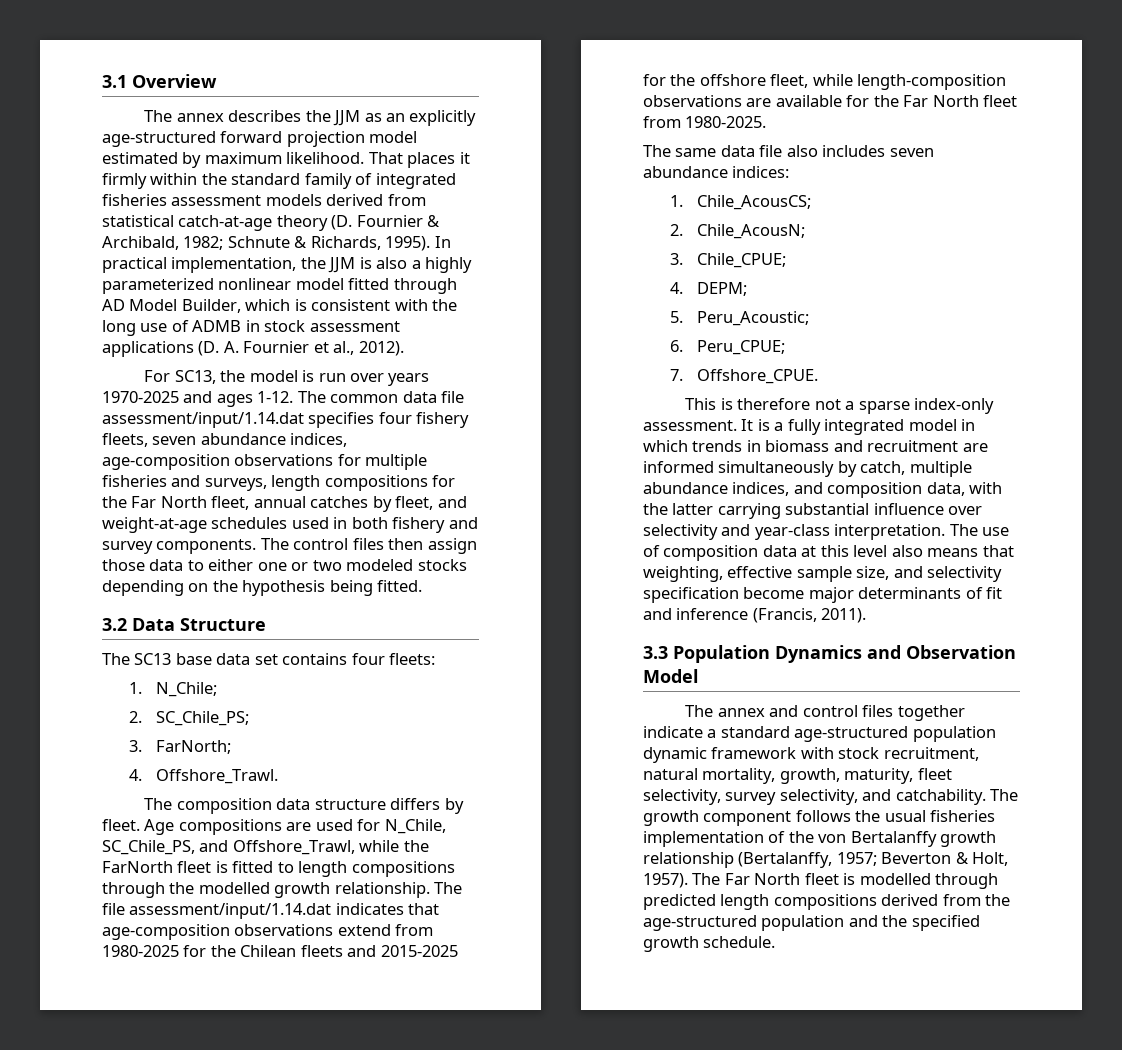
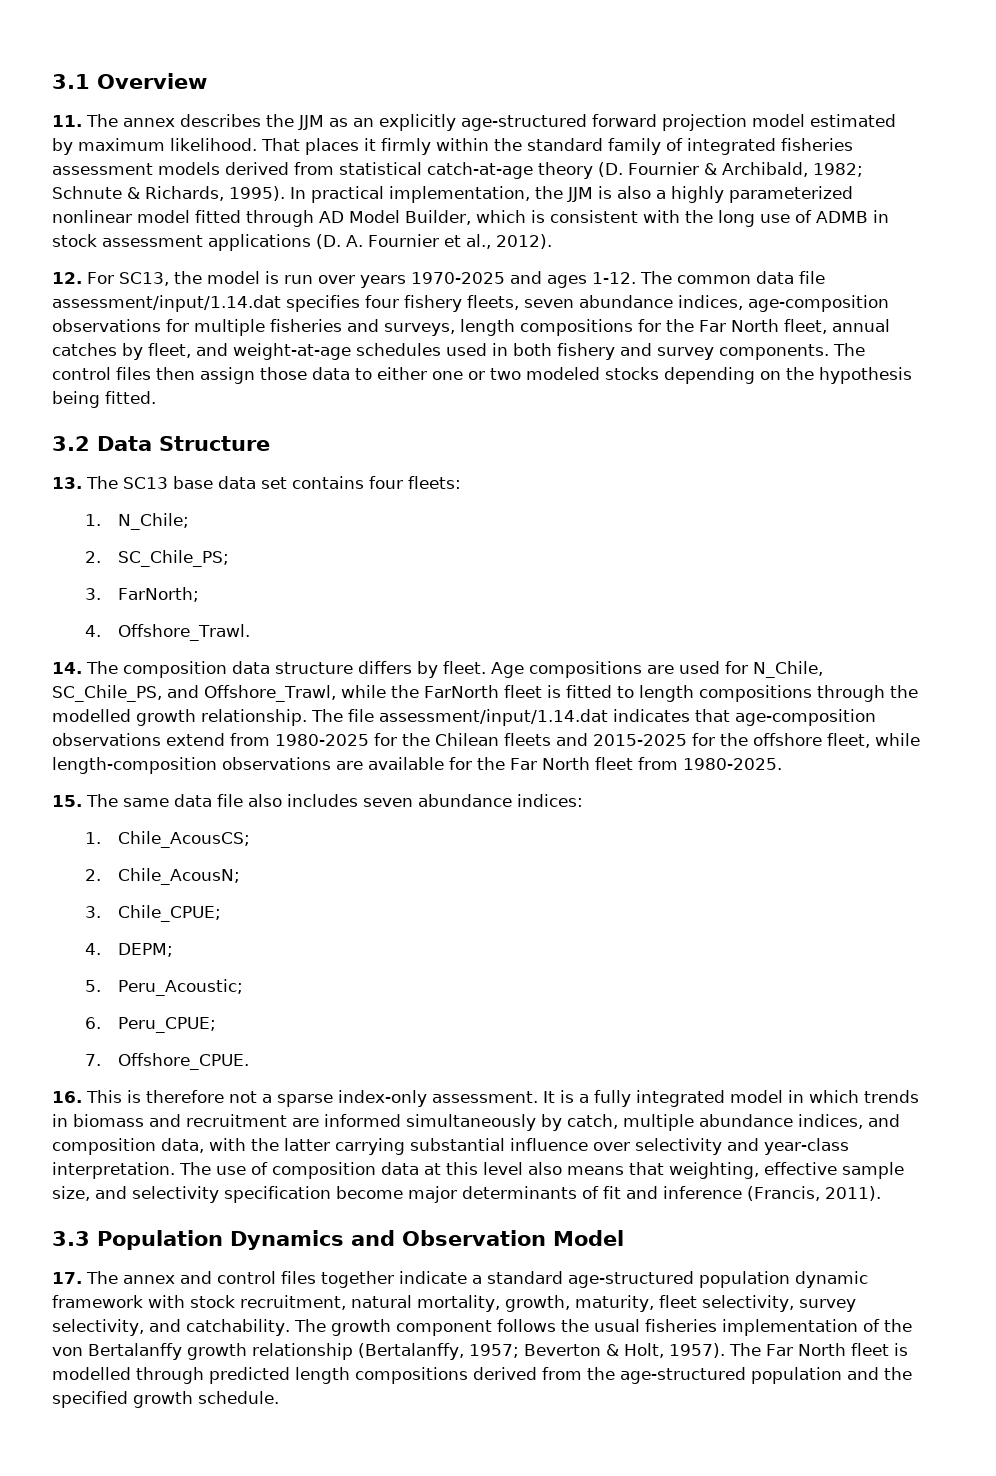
(217, 81) none -> [52,115,82,127] 11.
(404, 348) none -> [52,272,82,284] 12.
(266, 624) none -> [52,477,82,489] 13.
(278, 776) none -> [52,662,82,674] 14.
(767, 122) none -> [52,795,82,807] 15.
(818, 376) none -> [52,1091,82,1103] 16.
(698, 676) none -> [52,1272,82,1284] 17.

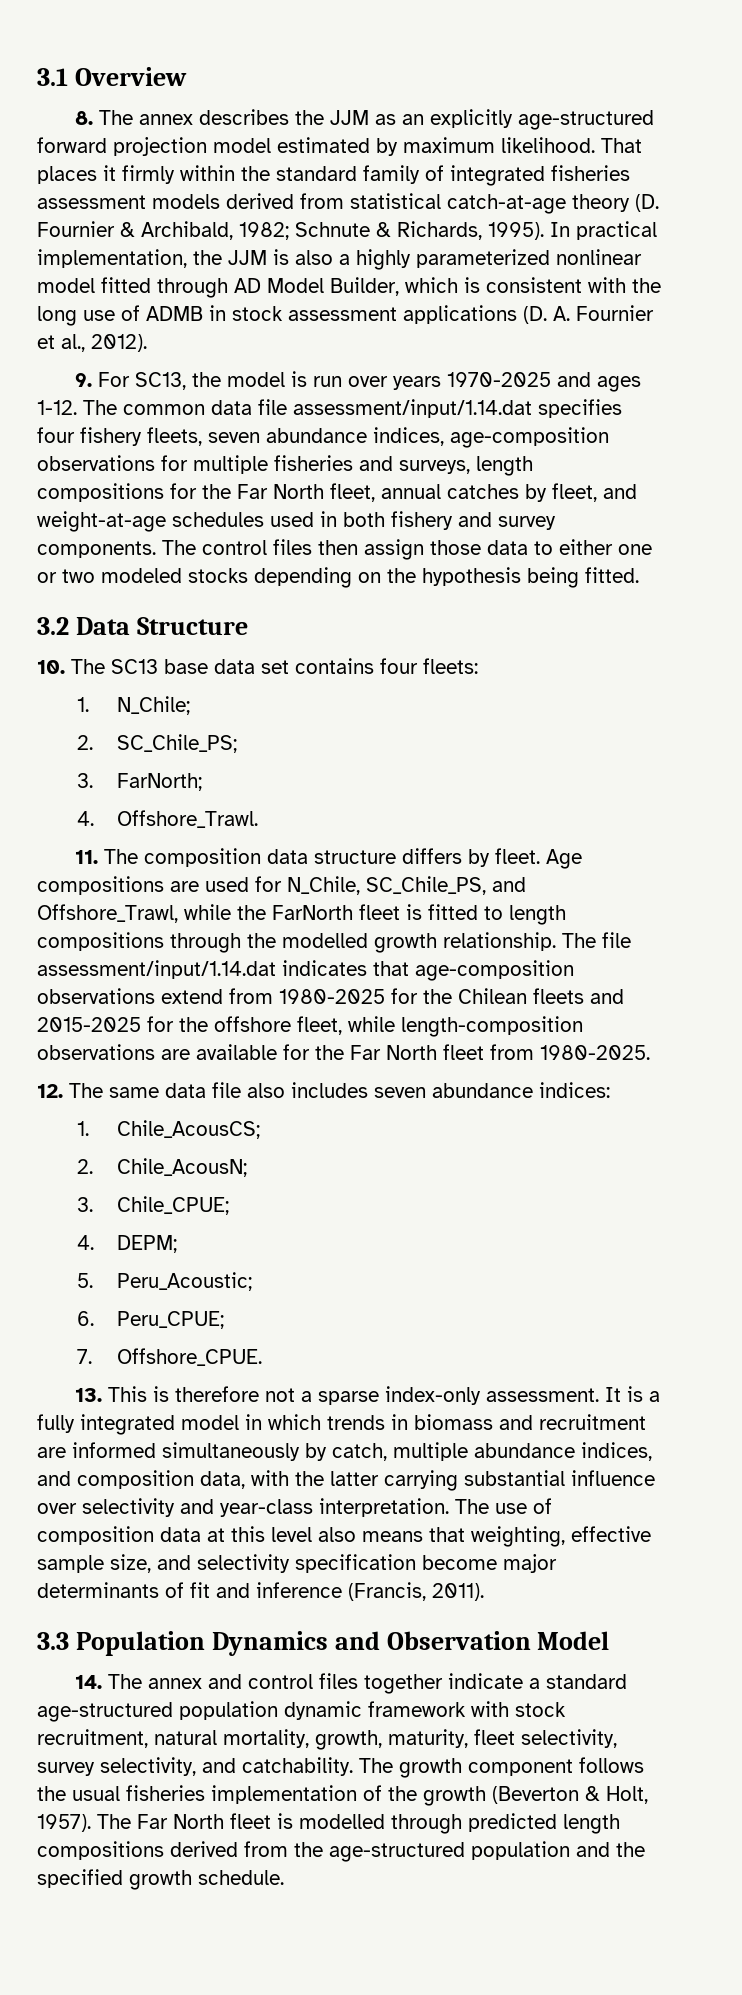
[52,115,82,127] 11. -> [74,111,93,125] 8.
[52,272,82,284] 12. -> [74,373,92,387] 9.
[52,477,82,489] 13. -> [37,660,65,674] 10.
[52,662,82,674] 14. -> [74,850,98,864] 11.
[52,795,82,807] 15. -> [37,1084,63,1098] 12.
[52,1091,82,1103] 16. -> [74,1388,102,1402] 13.
[52,1272,82,1284] 17. -> [74,1675,102,1689] 14.
[52,1343,601,1360] von Bertalanffy growth relationship (Bertalanffy, 1957; Beverton -> [423,1786,579,1806] growth (Beverton

